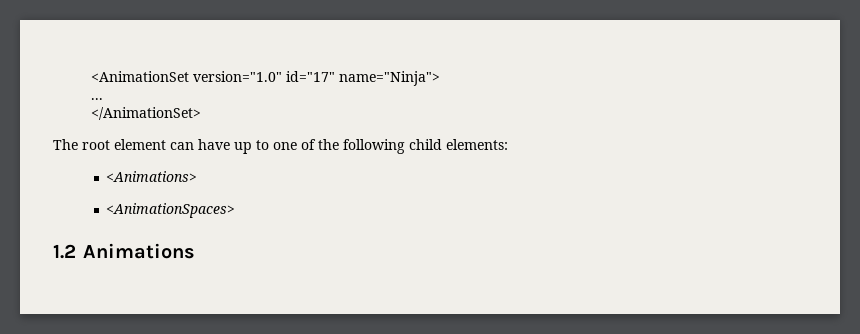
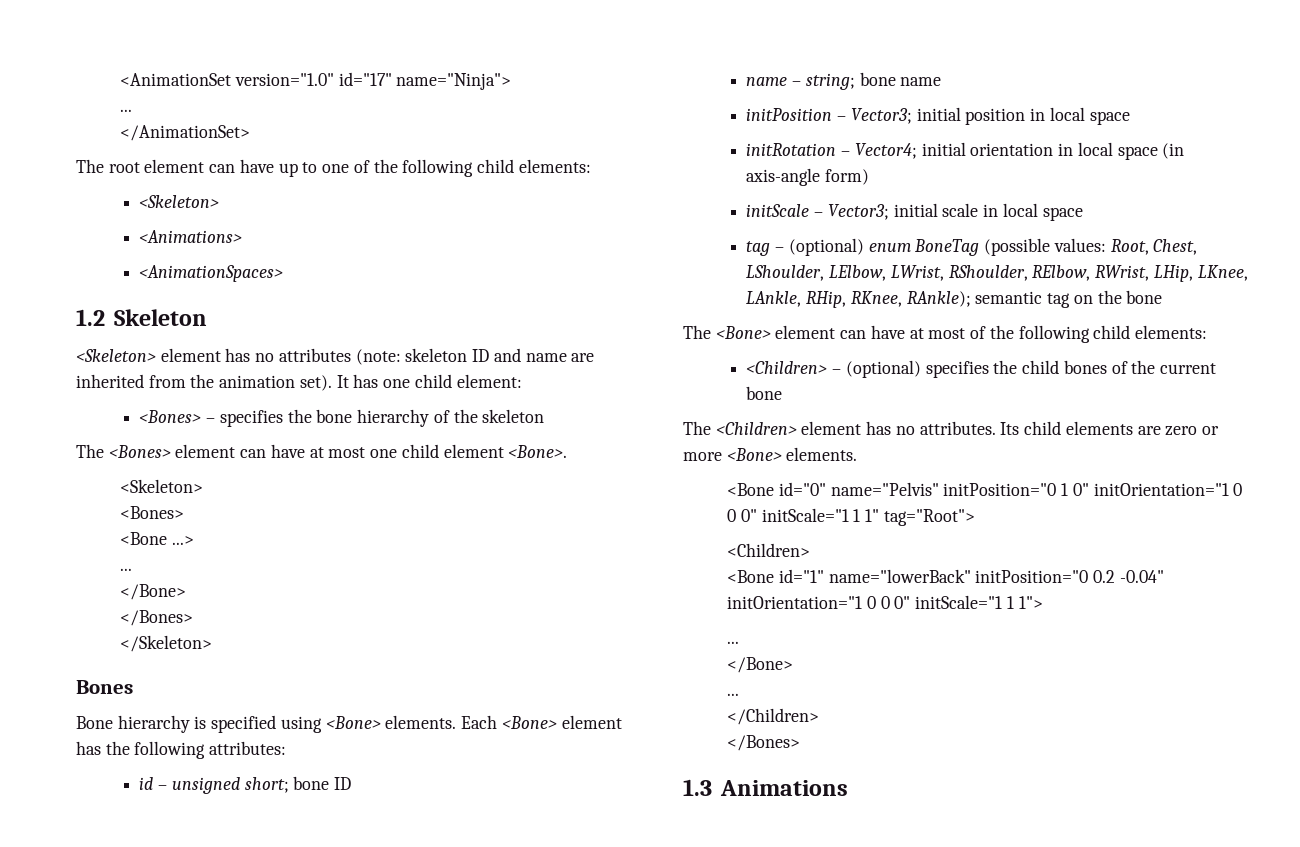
(508, 144) none -> [139,195,220,208] // <Skeleton>
(76, 251) none -> [113,309,207,326] [76,348,595,365] [76,374,522,391] [139,409,545,427] [76,444,568,458] [120,479,204,493] [120,506,185,519] [120,532,194,545] [120,568,133,571] [120,584,187,600] [120,610,194,626] [120,635,213,652] [76,680,133,694] [76,715,622,733] [76,741,287,759] [139,776,352,794] [746,72,942,90] [746,107,1130,125] [746,142,1185,160] [746,168,870,186] [746,203,1083,221] [746,238,1198,256] [746,265,1248,282] [746,290,1163,308] [683,325,1207,343] [746,360,1216,378] [746,386,783,400] [683,421,1219,436] [683,447,858,461] [727,482,1243,496] [727,508,975,526] [727,543,811,557] [727,569,1164,583] [727,595,1043,609] [727,641,740,644] [727,657,794,673] [727,693,740,696] [727,708,820,725] [727,735,801,751] [683,779,712,796] Skeleton // <Skeleton> element has no attributes (note: skeleton ID and name are inherited from the animation set). It has one child element: // <Bones> – specifies the bone hierarchy of the skeleton // The <Bones> element can have at most one child element <Bone>. // <Skeleton> // <Bones> // <Bone ...> // ... // </Bone> // </Bones> // </Skeleton> // Bones // Bone hierarchy is specified using <Bone> elements. Each <Bone> element has the following attributes: // id – unsigned short; bone ID // name – string; bone name // initPosition – Vector3; initial position in local space // initRotation – Vector4; initial orientation in local space (in axis-angle form) // initScale – Vector3; initial scale in local space // tag – (optional) enum BoneTag (possible values: Root, Chest, LShoulder, LElbow, LWrist, RShoulder, RElbow, RWrist, LHip, LKnee, LAnkle, RHip, RKnee, RAnkle); semantic tag on the bone // The <Bone> element can have at most of the following child elements: // <Children> – (optional) specifies the child bones of the current bone // The <Children> element has no attributes. Its child elements are zero or more <Bone> elements. // <Bone id="0" name="Pelvis" initPosition="0 1 0" initOrientation="1 0 0 0" initScale="1 1 1" tag="Root"> // <Children> // <Bone id="1" name="lowerBack" initPosition="0 0.2 -0.04" initOrientation="1 0 0 0" initScale="1 1 1"> // ... // </Bone> // ... // </Children> // </Bones> // 1.3

